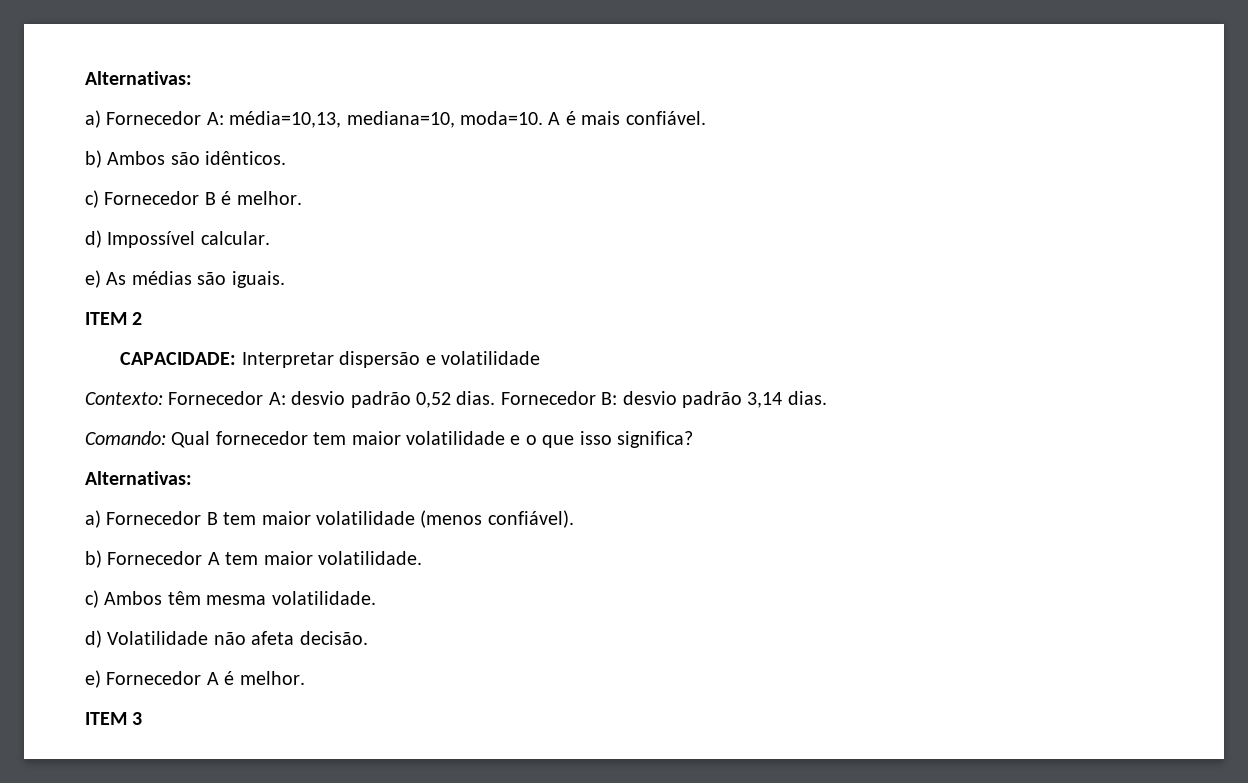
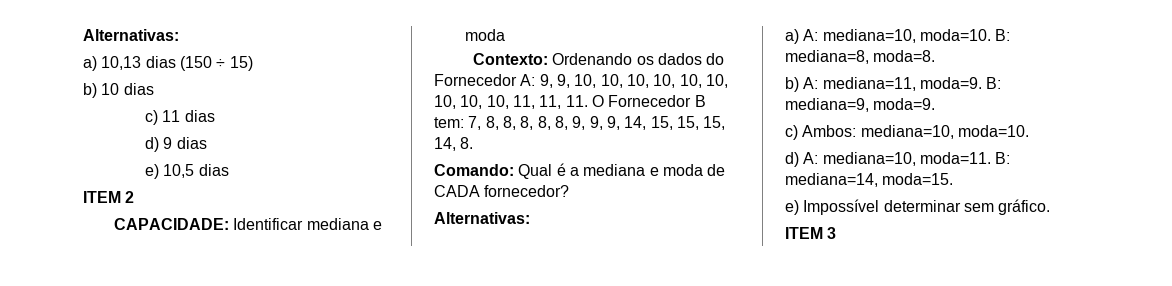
[85,71,192,85] [85,110,706,128] [85,150,287,168] [85,190,302,208] [85,230,270,248] [85,270,285,288] Alternativas: // a) Fornecedor A: média=10,13, mediana=10, moda=10. A é mais confiável. // b) Ambos são idênticos. // c) Fornecedor B é melhor. // d) Impossível calcular. // e) As médias são iguais. -> [83,29,179,41] [83,56,253,71] [83,83,154,98] [145,110,215,125] [145,137,207,152] [145,164,229,179] Alternativas: // a) 10,13 dias (150 ÷ 15) // b) 10 dias // c) 11 dias // d) 9 dias // e) 10,5 dias
[241,351,541,368] [85,391,827,408] [85,431,693,448] [85,471,192,485] [85,510,574,528] [85,550,422,568] [85,590,376,608] [85,630,368,648] [85,670,305,688] Interpretar dispersão e volatilidade // Contexto: Fornecedor A: desvio padrão 0,52 dias. Fornecedor B: desvio padrão 3,14 dias. // Comando: Qual fornecedor tem maior volatilidade e o que isso significa? // Alternativas: // a) Fornecedor B tem maior volatilidade (menos confiável). // b) Fornecedor A tem maior volatilidade. // c) Ambos têm mesma volatilidade. // d) Volatilidade não afeta decisão. // e) Fornecedor A é melhor. -> [233,218,383,230] [465,29,506,41] [472,53,725,65] [434,74,728,88] [434,95,706,109] [434,116,726,130] [434,137,474,151] [434,163,726,179] [434,185,570,197] [434,212,530,224] [785,29,1011,44] [785,50,936,64] [785,77,1002,92] [785,98,936,112] [785,125,1029,140] [785,152,1011,167] [785,173,954,187] [785,199,1051,215] Identificar mediana e moda // Contexto: Ordenando os dados do Fornecedor A: 9, 9, 10, 10, 10, 10, 10, 10, 10, 10, 10, 11, 11, 11. O Fornecedor B tem: 7, 8, 8, 8, 8, 8, 9, 9, 9, 14, 15, 15, 15, 14, 8. // Comando: Qual é a mediana e moda de CADA fornecedor? // Alternativas: // a) A: mediana=10, moda=10. B: mediana=8, moda=8. // b) A: mediana=11, moda=9. B: mediana=9, moda=9. // c) Ambos: mediana=10, moda=10. // d) A: mediana=10, moda=11. B: mediana=14, moda=15. // e) Impossível determinar sem gráfico.

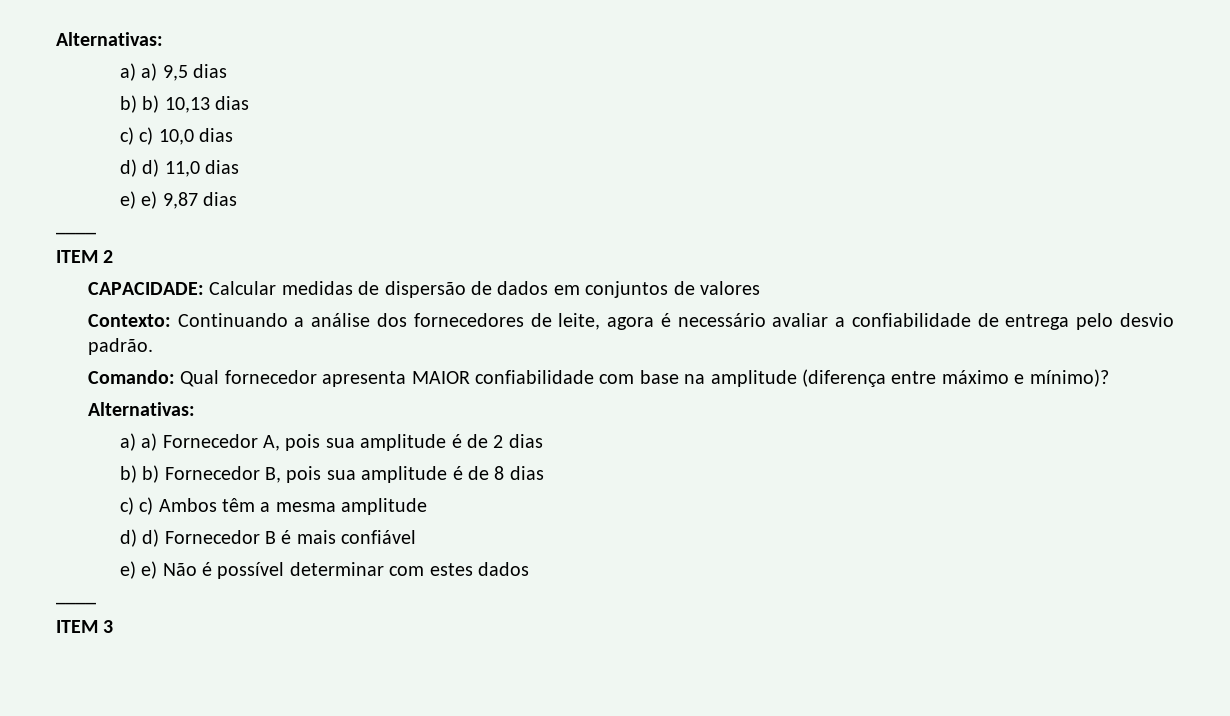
[83,29,179,41] [83,56,253,71] [83,83,154,98] [145,110,181,125] Alternativas: // a) 10,13 dias (150 ÷ 15) // b) 10 dias // c) 11 -> [56,32,163,46] [119,63,228,81] [119,95,250,113] [119,127,194,145] Alternativas: // a) a) 9,5 dias // b) b) 10,13 dias // c) c) 10,0
[163,137,173,149] 9 -> [142,159,200,177] d) 11,0
[163,164,229,178] 10,5 dias -> [141,191,238,209] [56,231,96,235] e) 9,87 dias // ____
[233,218,383,230] [465,29,506,41] [472,53,725,65] [434,74,728,88] [434,95,706,109] [434,116,726,130] [434,137,474,151] [434,163,726,179] [434,185,570,197] [434,212,530,224] [785,29,1011,44] [785,50,936,64] [785,77,1002,92] [785,98,936,112] [785,125,1029,140] [785,152,1011,167] [785,173,954,187] [785,199,1051,215] Identificar mediana e moda // Contexto: Ordenando os dados do Fornecedor A: 9, 9, 10, 10, 10, 10, 10, 10, 10, 10, 10, 11, 11, 11. O Fornecedor B tem: 7, 8, 8, 8, 8, 8, 9, 9, 9, 14, 15, 15, 15, 14, 8. // Comando: Qual é a mediana e moda de CADA fornecedor? // Alternativas: // a) A: mediana=10, moda=10. B: mediana=8, moda=8. // b) A: mediana=11, moda=9. B: mediana=9, moda=9. // c) Ambos: mediana=10, moda=10. // d) A: mediana=10, moda=11. B: mediana=14, moda=15. // e) Impossível determinar sem gráfico. -> [209,281,760,298] [87,313,1175,330] [87,338,153,355] [87,369,1109,387] [87,402,195,416] [119,433,543,451] [119,465,544,483] [119,497,428,515] [119,529,417,547] [119,561,530,579] [56,601,96,605] Calcular medidas de dispersão de dados em conjuntos de valores // Contexto: Continuando a análise dos fornecedores de leite, agora é necessário avaliar a confiabilidade de entrega pelo desvio padrão. // Comando: Qual fornecedor apresenta MAIOR confiabilidade com base na amplitude (diferença entre máximo e mínimo)? // Alternativas: // a) a) Fornecedor A, pois sua amplitude é de 2 dias // b) b) Fornecedor B, pois sua amplitude é de 8 dias // c) c) Ambos têm a mesma amplitude // d) d) Fornecedor B é mais confiável // e) e) Não é possível determinar com estes dados // ____

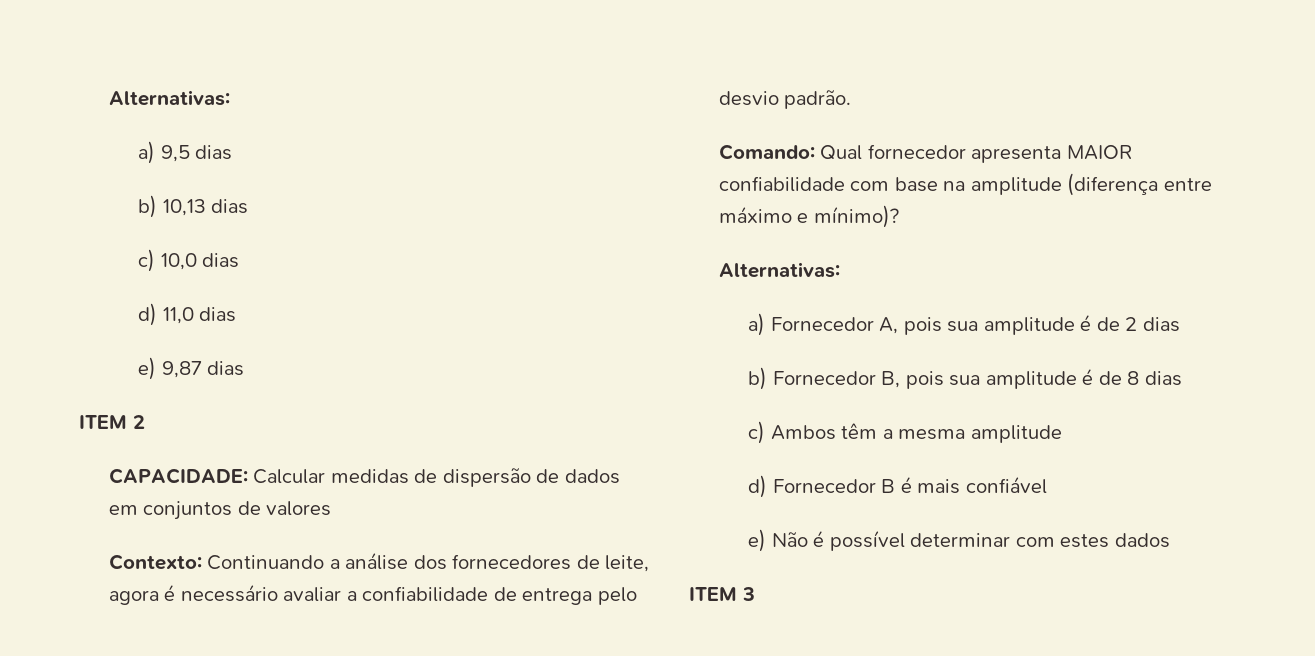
[56,32,163,46] [119,63,158,81] Alternativas: // a) a) -> [108,90,230,106] [138,141,156,164] Alternativas: // a)
[142,95,160,113] b) -> (158, 206) none
[139,127,154,145] c) -> (156, 260) none
[142,159,160,177] d) -> (158, 314) none
[141,191,158,209] e) -> (157, 368) none
[56,231,96,235] // ____ -> (245, 368) none
[141,433,158,451] a) -> (766, 324) none
[142,465,160,483] b) -> (768, 378) none
[139,497,154,515] c) -> (766, 432) none
[142,529,160,547] d) -> (768, 486) none
[141,561,158,579] e) -> (767, 540) none
[56,601,96,605] // ____ -> (1170, 540) none

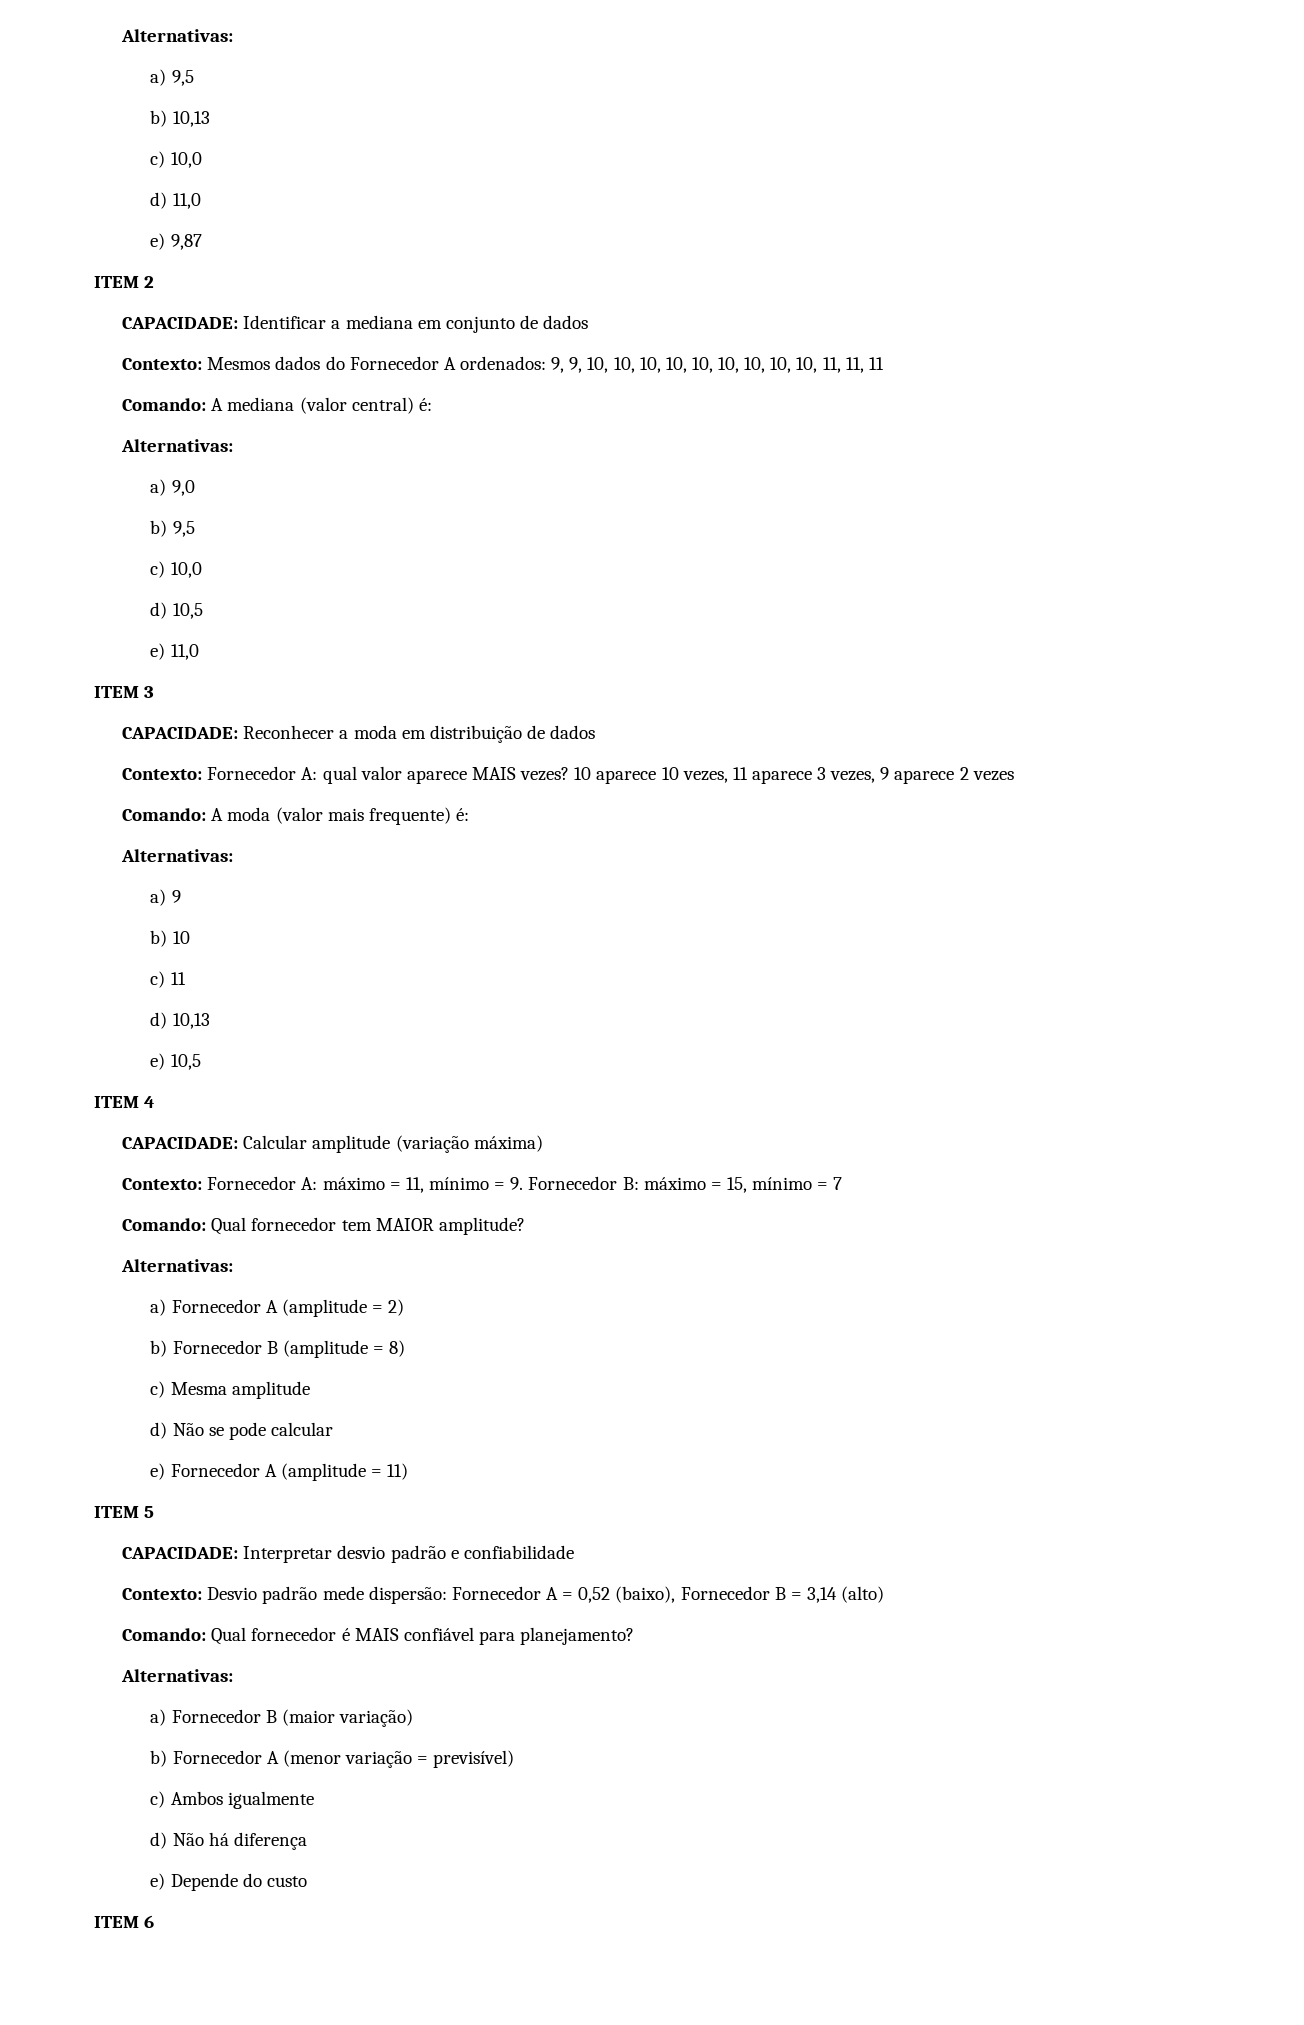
[195,145,233,160] dias -> (194, 78) none
[211,199,249,214] [138,249,240,272] dias // c) 10,0 dias -> [150,151,202,168] // c) 10,0
[199,307,237,322] dias -> (201, 201) none
[207,361,245,376] dias -> (202, 242) none
[253,468,620,487] [108,501,332,520] [108,552,650,572] [108,584,637,605] [718,90,852,109] [718,144,1133,163] [718,173,1212,196] [718,205,899,228] [718,262,840,278] [748,313,1180,336] [748,367,1182,390] [748,421,1062,444] [748,475,1047,498] [748,529,1170,552] [689,587,755,601] Calcular medidas de dispersão de dados em conjuntos de valores // Contexto: Continuando a análise dos fornecedores de leite, agora é necessário avaliar a confiabilidade de entrega pelo desvio padrão. // Comando: Qual fornecedor apresenta MAIOR confiabilidade com base na amplitude (diferença entre máximo e mínimo)? // Alternativas: // a) Fornecedor A, pois sua amplitude é de 2 dias // b) Fornecedor B, pois sua amplitude é de 8 dias // c) Ambos têm a mesma amplitude // d) Fornecedor B é mais confiável // e) Não é possível determinar com estes dados // ITEM 3 -> [243,315,589,333] [122,356,884,373] [122,397,432,414] [121,439,234,452] [150,479,195,496] [150,520,195,537] [150,561,202,578] [150,602,203,619] [150,643,199,660] [94,686,155,698] [122,725,596,743] [122,766,1014,784] [122,807,469,825] [121,849,234,862] [150,889,181,906] [150,930,190,947] [150,971,186,988] [150,1012,210,1029] [150,1053,201,1070] [94,1096,156,1108] [122,1135,543,1153] [122,1176,843,1193] [122,1217,525,1235] [121,1259,234,1272] [150,1299,405,1317] [150,1340,406,1358] [150,1381,310,1399] [150,1422,333,1440] [150,1463,409,1481] [94,1506,155,1518] [122,1545,574,1563] [122,1586,885,1604] [122,1627,635,1645] [121,1669,234,1682] [150,1709,413,1727] [150,1750,515,1768] [150,1791,314,1809] [150,1832,307,1850] [150,1873,307,1891] [94,1915,155,1928] Identificar a mediana em conjunto de dados // Contexto: Mesmos dados do Fornecedor A ordenados: 9, 9, 10, 10, 10, 10, 10, 10, 10, 10, 10, 11, 11, 11 // Comando: A mediana (valor central) é: // Alternativas: // a) 9,0 // b) 9,5 // c) 10,0 // d) 10,5 // e) 11,0 // ITEM 3 // CAPACIDADE: Reconhecer a moda em distribuição de dados // Contexto: Fornecedor A: qual valor aparece MAIS vezes? 10 aparece 10 vezes, 11 aparece 3 vezes, 9 aparece 2 vezes // Comando: A moda (valor mais frequente) é: // Alternativas: // a) 9 // b) 10 // c) 11 // d) 10,13 // e) 10,5 // ITEM 4 // CAPACIDADE: Calcular amplitude (variação máxima) // Contexto: Fornecedor A: máximo = 11, mínimo = 9. Fornecedor B: máximo = 15, mínimo = 7 // Comando: Qual fornecedor tem MAIOR amplitude? // Alternativas: // a) Fornecedor A (amplitude = 2) // b) Fornecedor B (amplitude = 8) // c) Mesma amplitude // d) Não se pode calcular // e) Fornecedor A (amplitude = 11) // ITEM 5 // CAPACIDADE: Interpretar desvio padrão e confiabilidade // Contexto: Desvio padrão mede dispersão: Fornecedor A = 0,52 (baixo), Fornecedor B = 3,14 (alto) // Comando: Qual fornecedor é MAIS confiável para planejamento? // Alternativas: // a) Fornecedor B (maior variação) // b) Fornecedor A (menor variação = previsível) // c) Ambos igualmente // d) Não há diferença // e) Depende do custo // ITEM 6

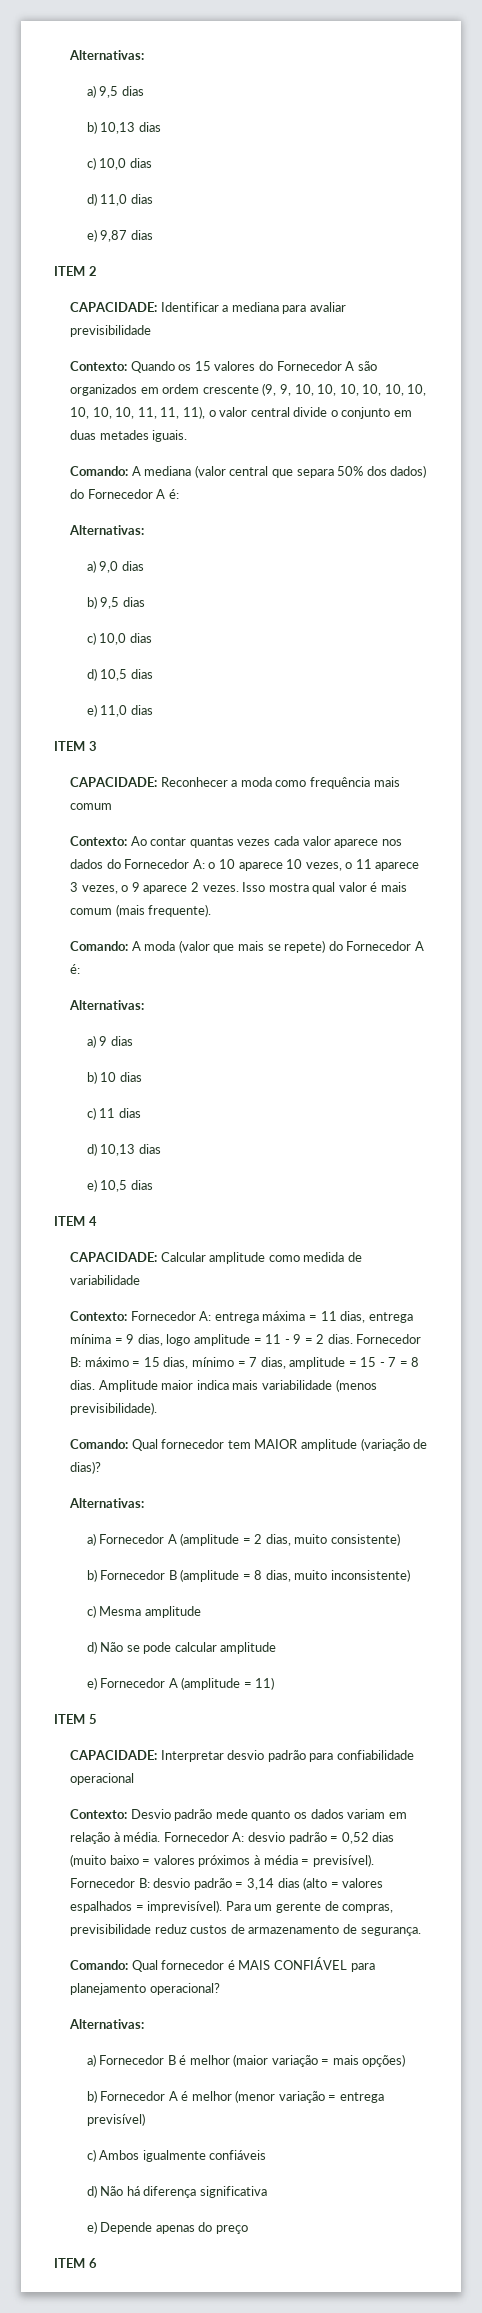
(194, 78) none -> [121,86,144,96] dias
[150,151,202,168] // c) 10,0 -> [138,122,161,132] [86,157,152,170] dias // c) 10,0 dias
(201, 201) none -> [130,194,153,204] dias
(202, 242) none -> [130,230,153,240] dias
[417,315,589,333] [122,356,565,373] em conjunto de dados // Contexto: Mesmos dados do Fornecedor A ordenados: 9, -> [282,302,346,314] [70,325,152,337] [70,361,377,373] [70,383,277,396] para avaliar previsibilidade // Contexto: Quando os 15 valores do Fornecedor A são organizados em ordem crescente (9,
[868,357,884,370] [122,397,414,414] 11 // Comando: A mediana (valor central) -> [182,406,412,419] [70,430,188,442] [70,465,427,478] [70,489,166,499] 11), o valor central divide o conjunto em duas metades iguais. // Comando: A mediana (valor central que separa 50% dos dados) do Fornecedor A
(195, 488) none -> [121,561,144,571] dias
[150,561,202,578] // c) 10,0 -> [122,597,145,607] [86,632,152,645] dias // c) 10,0 dias
(203, 611) none -> [130,669,153,679] dias
(199, 652) none -> [130,705,153,715] dias
[401,725,596,743] [122,766,570,784] em distribuição de dados // Contexto: Fornecedor A: qual valor aparece MAIS vezes? -> [275,777,400,789] [70,803,113,810] [70,836,402,848] [70,859,216,869] como frequência mais comum // Contexto: Ao contar quantas vezes cada valor aparece nos dados do Fornecedor A: o
(728, 777) none -> [345,862,353,869] o
(876, 777) none -> [121,885,129,892] o
[972,771,1014,781] [122,807,451,825] vezes // Comando: A moda (valor mais frequente) -> [202,882,407,894] [70,904,212,917] [70,940,424,953] vezes. Isso mostra qual valor é mais comum (mais frequente). // Comando: A moda (valor que mais se repete) do Fornecedor A
(181, 896) none -> [110,1036,133,1046] dias
(190, 937) none -> [119,1072,142,1082] dias
(186, 978) none -> [118,1108,141,1118] dias
(210, 1021) none -> [138,1144,161,1154] dias
(201, 1062) none -> [130,1180,153,1190] dias
[395,1135,543,1153] [122,1176,524,1193] (variação máxima) // Contexto: Fornecedor A: máximo = 11, mínimo = 9. -> [268,1252,362,1262] [70,1275,141,1285] [70,1311,413,1323] [70,1334,353,1346] como medida de variabilidade // Contexto: Fornecedor A: entrega máxima = 11 dias, entrega mínima = 9 dias, logo amplitude = 11 - 9 = 2 dias.
[726,1177,747,1193] 15, -> [143,1357,189,1369] 15 dias,
(843, 1183) none -> [260,1357,420,1369] [70,1379,377,1392] [70,1402,158,1415] dias, amplitude = 15 - 7 = 8 dias. Amplitude maior indica mais variabilidade (menos previsibilidade).
[438,1217,525,1235] amplitude? -> [300,1438,428,1451] [70,1461,102,1474] amplitude (variação de dias)?
[388,1299,405,1316] 2) -> [254,1533,400,1546] 2 dias, muito consistente)
[389,1340,406,1357] 8) -> [254,1569,410,1582] 8 dias, muito inconsistente)
(333, 1429) none -> [220,1642,277,1654] amplitude
[450,1550,459,1559] e -> [309,1753,334,1762] para
(574, 1552) none -> [70,1773,135,1785] operacional
[368,1586,885,1604] dispersão: Fornecedor A = 0,52 (baixo), Fornecedor B = 3,14 (alto) -> [251,1809,407,1821] [70,1832,395,1844] [70,1854,374,1867] [70,1877,384,1890] [70,1900,394,1913] [70,1924,421,1936] quanto os dados variam em relação à média. Fornecedor A: desvio padrão = 0,52 dias (muito baixo = valores próximos à média = previsível). Fornecedor B: desvio padrão = 3,14 dias (alto = valores espalhados = imprevisível). Para um gerente de compras, previsibilidade reduz custos de armazenamento de segurança.
[403,1627,635,1645] confiável para planejamento? -> [273,1957,375,1972] [70,1983,220,1995] CONFIÁVEL para planejamento operacional?
[281,1709,413,1727] (maior variação) -> [179,2054,406,2067] é melhor (maior variação = mais opções)
(279, 1757) none -> [181,2091,232,2101] é melhor
(429, 1760) none -> [339,2092,384,2103] entrega
(314, 1800) none -> [209,2150,267,2160] confiáveis
(307, 1841) none -> [199,2186,267,2198] significativa
[242,1873,307,1887] do custo -> [155,2222,248,2234] apenas do preço

